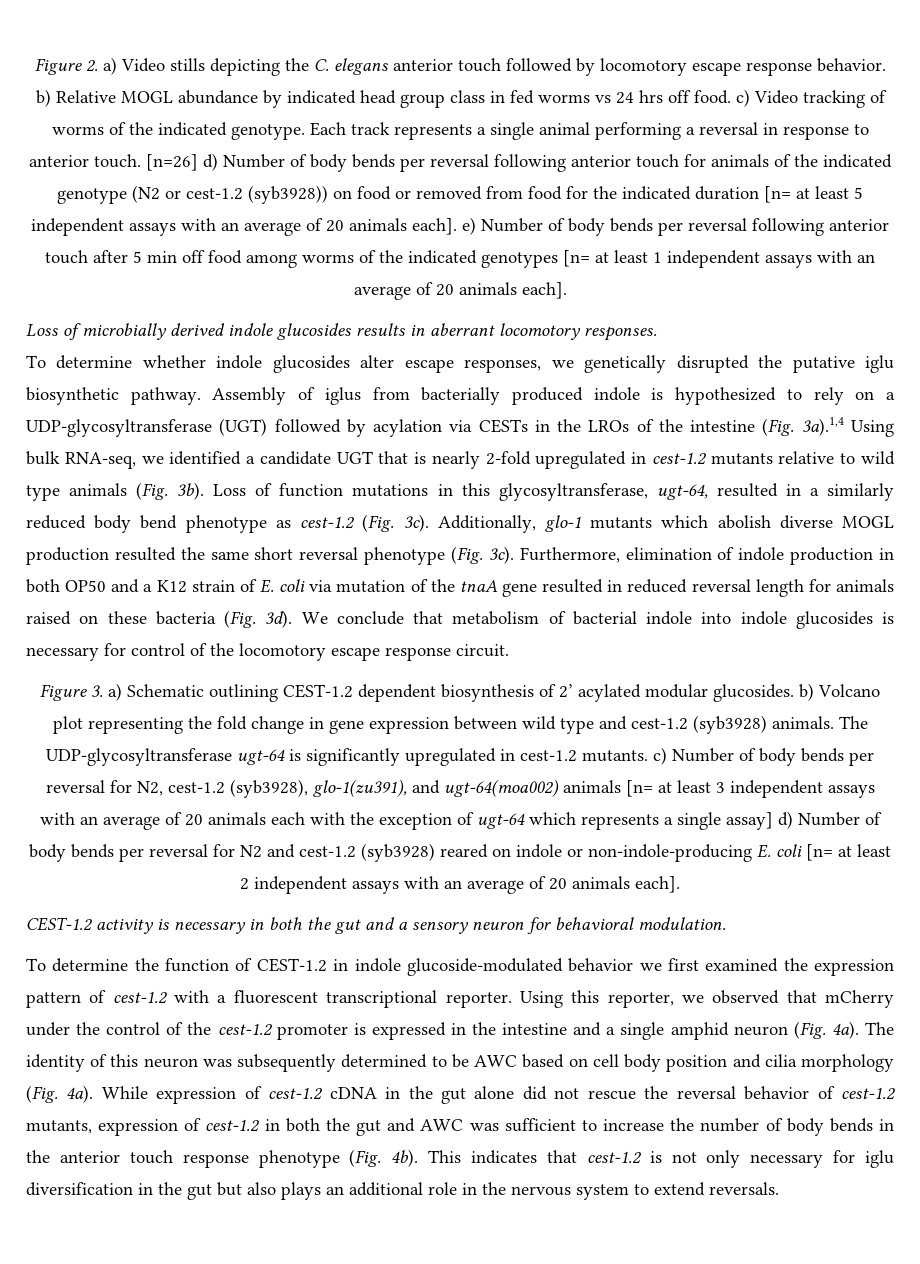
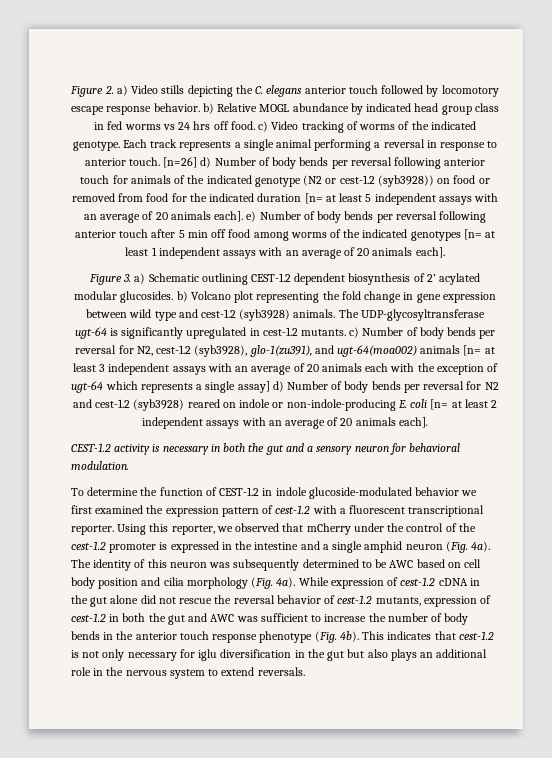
[26,323,657,341] [26,355,894,373] [26,387,895,405] [26,417,894,437] [26,451,895,469] [26,482,895,501] [26,514,894,533] [26,546,894,565] [26,579,894,597] [26,610,894,629] [26,643,509,661] // Loss of microbially derived indole glucosides results in aberrant locomotory responses. // To determine whether indole glucosides alter escape responses, we genetically disrupted the putative iglu biosynthetic pathway. Assembly of iglus from bacterially produced indole is hypothesized to rely on a UDP-glycosyltransferase (UGT) followed by acylation via CESTs in the LROs of the intestine (Fig. 3a).1,4 Using bulk RNA-seq, we identified a candidate UGT that is nearly 2-fold upregulated in cest-1.2 mutants relative to wild type animals (Fig. 3b). Loss of function mutations in this glycosyltransferase, ugt-64, resulted in a similarly reduced body bend phenotype as cest-1.2 (Fig. 3c). Additionally, glo-1 mutants which abolish diverse MOGL production resulted the same short reversal phenotype (Fig. 3c). Furthermore, elimination of indole production in both OP50 and a K12 strain of E. coli via mutation of the tnaA gene resulted in reduced reversal length for animals raised on these bacteria (Fig. 3d). We conclude that metabolism of bacterial indole into indole glucosides is necessary for control of the locomotory escape response circuit. -> (445, 252) none

